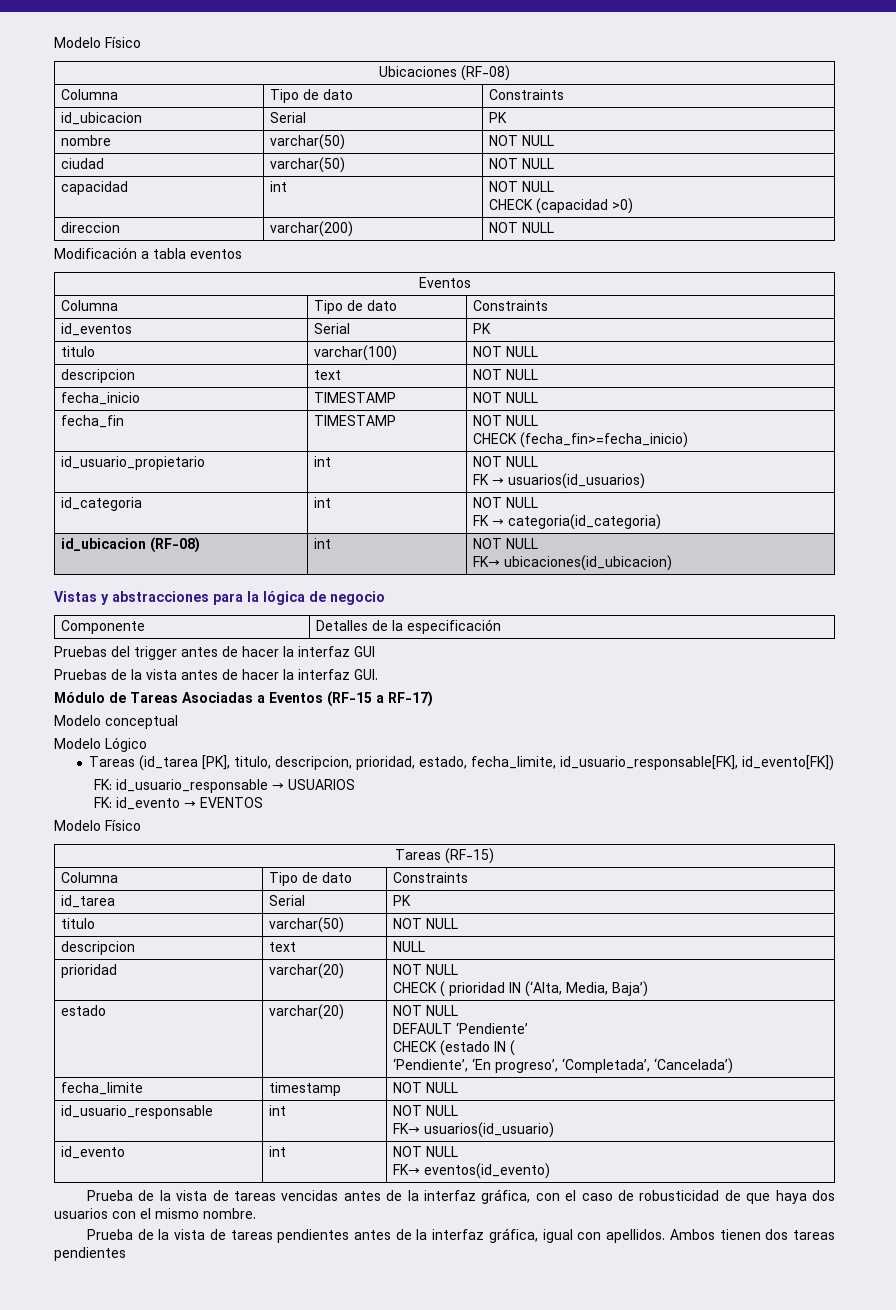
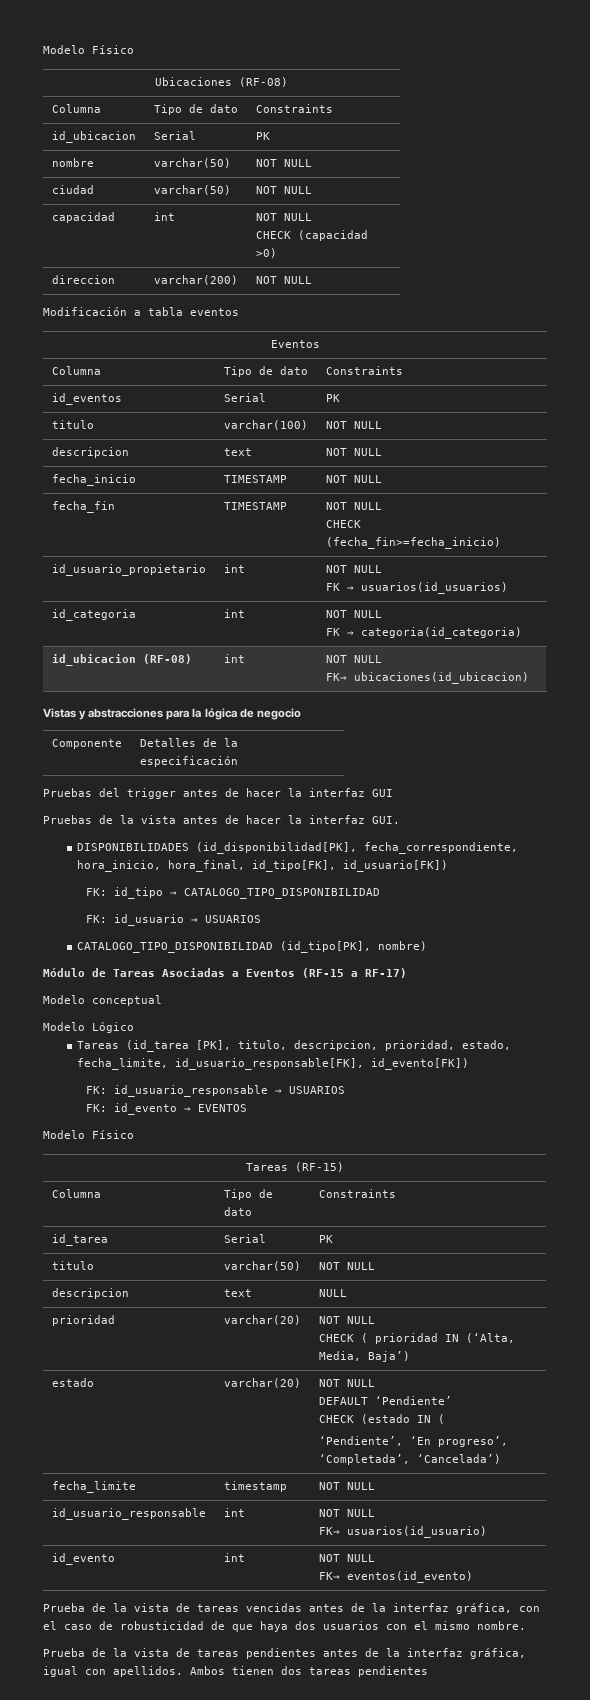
(378, 674) none -> [76,842,518,854] [76,860,448,872] [86,887,381,899] [86,914,262,926] [76,941,427,953] // DISPONIBILIDADES (id_disponibilidad[PK], fecha_correspondiente, hora_inicio, hora_final, id_tipo[FK], id_usuario[FK]) // FK: id_tipo → CATALOGO_TIPO_DISPONIBILIDAD // FK: id_usuario → USUARIOS // CATALOGO_TIPO_DISPONIBILIDAD (id_tipo[PK], nombre)

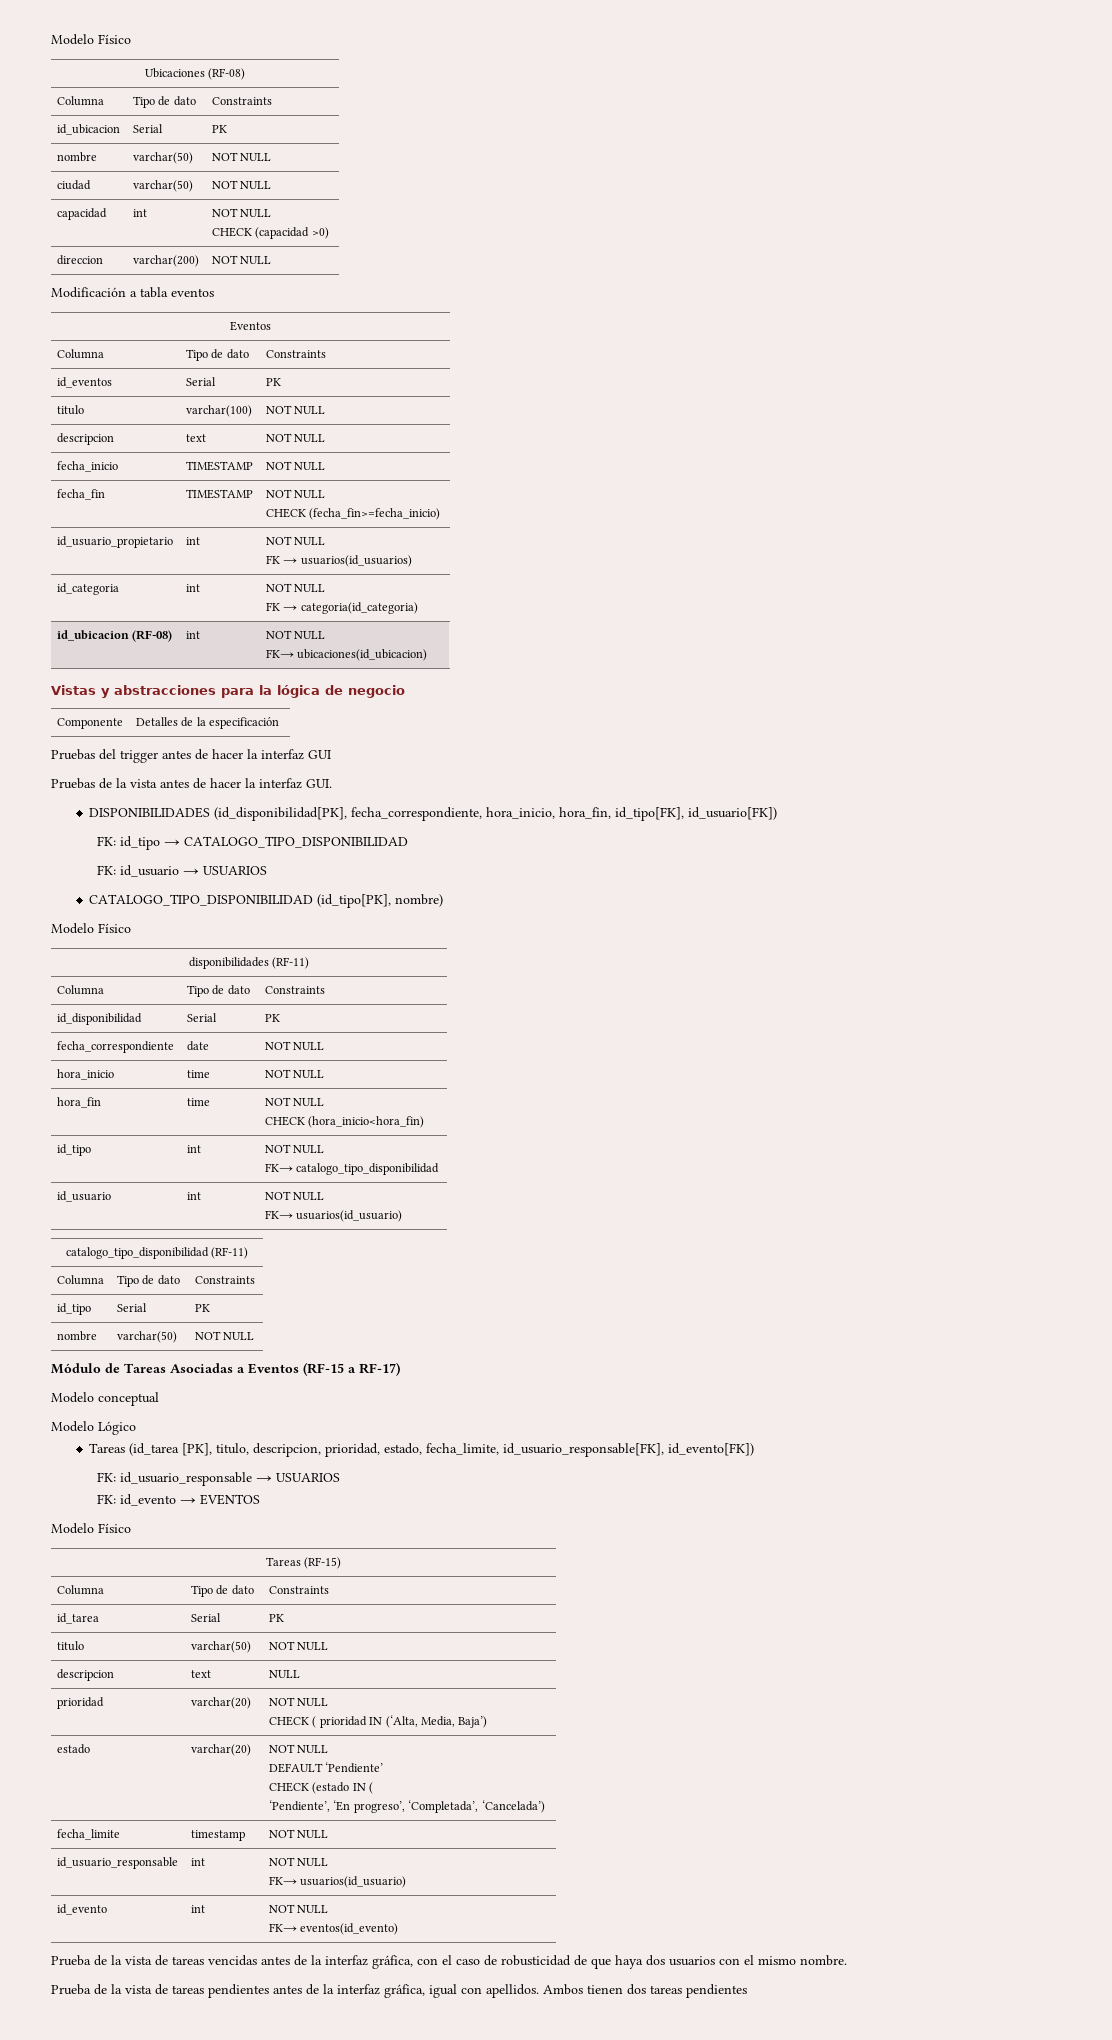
[167,860,245,872] hora_final, -> [559,807,612,819] hora_fin,
(427, 946) none -> [51,923,131,934] [188,957,310,969] [57,985,105,995] [187,985,250,997] [265,986,326,994] [57,1013,143,1025] [187,1013,218,1022] [265,1014,281,1022] [57,1041,175,1053] [187,1041,210,1051] [265,1041,325,1050] [57,1069,115,1080] [187,1070,211,1078] [265,1069,325,1078] [57,1097,102,1108] [187,1098,211,1106] [265,1097,325,1106] [265,1116,425,1128] [57,1144,92,1156] [187,1145,202,1153] [265,1144,325,1153] [265,1163,440,1175] [57,1191,112,1202] [187,1192,202,1200] [265,1191,325,1200] [265,1210,403,1222] [65,1247,249,1259] [57,1275,105,1285] [117,1275,180,1287] [195,1276,256,1284] [57,1303,92,1315] [117,1303,148,1312] [195,1304,211,1312] [57,1331,98,1341] [117,1331,178,1343] [195,1331,255,1340] // Modelo Físico // disponibilidades (RF-11) // Columna | Tipo de dato | Constraints // id_disponibilidad | Serial | PK // fecha_correspondiente | date | NOT NULL // hora_inicio | time | NOT NULL // hora_fin | time | NOT NULL // CHECK (hora_inicio<hora_fin) // id_tipo | int | NOT NULL // FK→ catalogo_tipo_disponibilidad // id_usuario | int | NOT NULL // FK→ usuarios(id_usuario) // catalogo_tipo_disponibilidad (RF-11) // Columna | Tipo de dato | Constraints // id_tipo | Serial | PK // nombre | varchar(50) | NOT NULL

